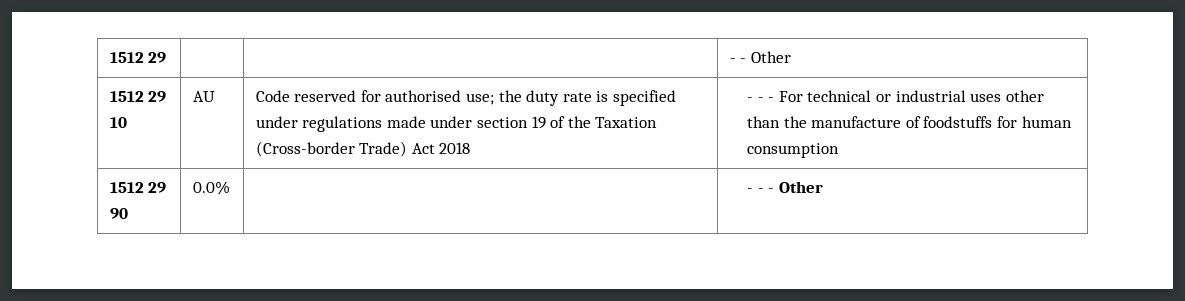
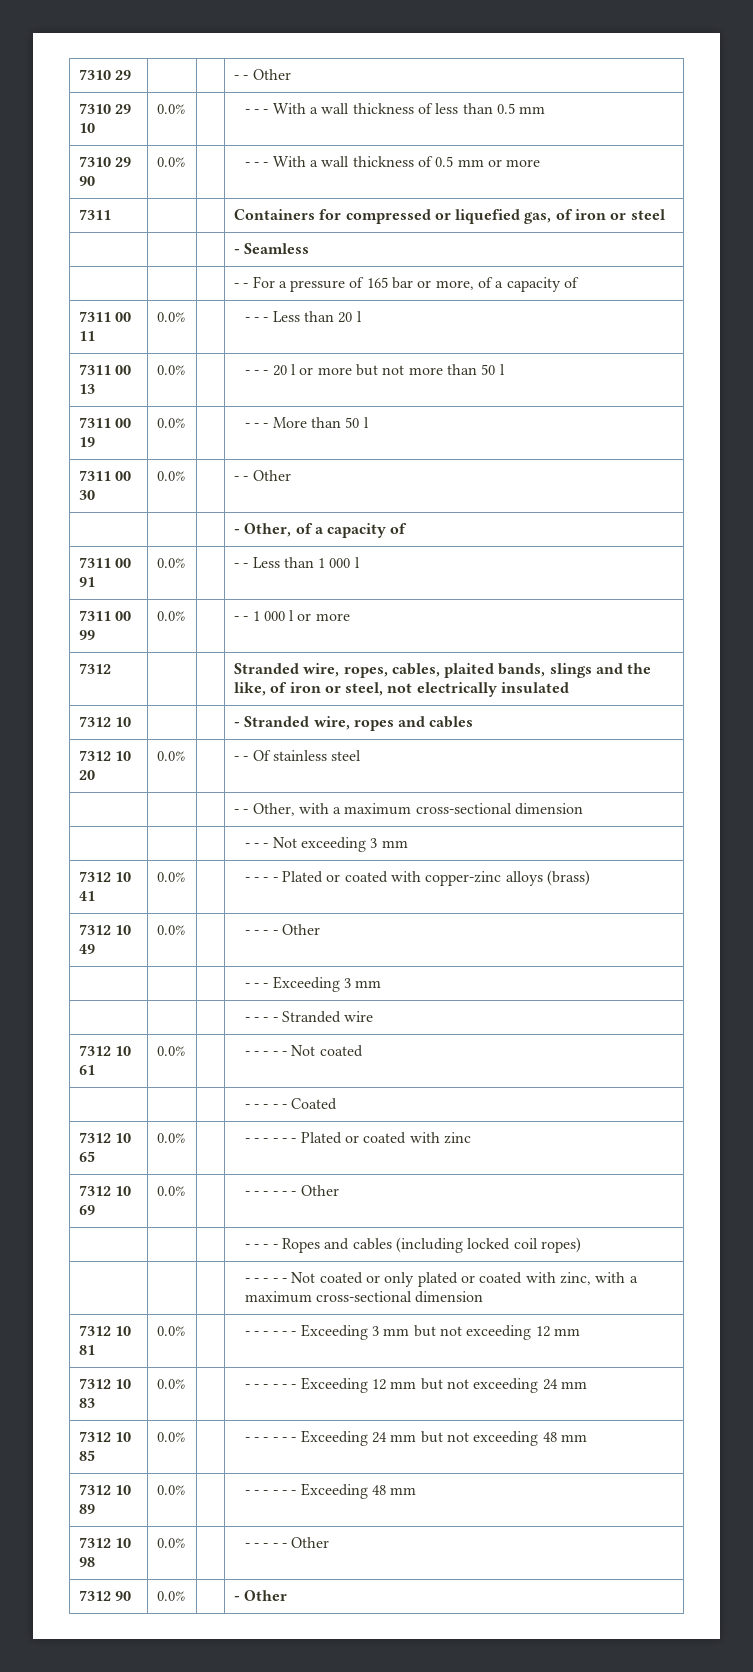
[109,52,144,63] 1512 -> [78,69,111,80] 7310
[109,91,144,102] 1512 -> [78,103,111,114] 7310
[192,91,215,102] [255,90,676,106] [255,116,658,132] [255,141,471,157] [747,90,1044,102] [747,116,1072,128] [747,143,840,158] [109,182,144,193] AU | Code reserved for authorised use; the duty rate is specified under regulations made under section 19 of the Taxation (Cross-border Trade) Act 2018 | - - - For technical or industrial uses other than the manufacture of foodstuffs for human consumption // 1512 -> [156,104,185,114] [244,103,546,114] [78,156,111,167] 0.0% | | - - - With a wall thickness of less than 0.5 mm // 7310
(775, 190) none -> [272,156,541,167] [78,209,111,220] [233,209,665,224] [233,243,310,254] [233,276,580,292] [78,311,132,322] [78,331,95,341] [156,312,185,322] [244,311,362,323] [78,364,132,375] [78,384,95,394] [156,365,185,375] [244,364,505,376] [78,417,132,428] [78,437,95,447] [156,418,185,428] [244,417,369,428] [78,470,132,481] [78,490,95,500] [156,471,185,481] [233,470,291,481] [233,523,408,538] [78,557,132,568] [78,577,95,587] [156,558,185,568] [233,557,360,568] [78,610,132,621] [78,630,95,640] [156,611,185,621] [233,610,350,621] [78,663,111,674] [233,663,652,678] [233,682,570,697] [78,716,132,727] [233,716,474,731] [78,750,132,761] [78,770,95,780] [156,751,185,761] [233,750,362,761] [233,803,584,816] [244,837,408,852] [78,871,132,882] [78,891,95,901] [156,872,185,882] [244,870,590,886] [78,924,132,935] [78,944,95,954] [156,925,185,935] [244,924,321,935] [244,976,382,992] [244,1011,374,1023] [78,1045,132,1056] [78,1065,95,1075] [156,1046,185,1056] [244,1045,363,1057] [244,1098,338,1110] [78,1132,132,1143] [78,1151,95,1162] [156,1133,185,1143] [244,1132,471,1144] [78,1185,132,1196] [78,1205,95,1215] [156,1186,185,1196] [244,1185,339,1196] [244,1237,581,1253] [244,1272,638,1287] [244,1291,484,1303] [78,1325,132,1336] [78,1345,95,1355] [156,1326,185,1336] [244,1324,580,1340] [78,1378,132,1389] [78,1398,95,1408] [156,1379,185,1389] [244,1377,587,1393] [78,1431,132,1442] [78,1450,95,1461] [156,1432,185,1442] [244,1430,587,1446] [78,1484,132,1495] [78,1504,95,1514] [156,1485,185,1495] [244,1483,417,1499] [78,1537,132,1548] [78,1557,95,1567] [156,1538,185,1548] [244,1537,330,1548] [78,1590,132,1601] [156,1591,185,1601] [233,1596,240,1601] With a wall thickness of 0.5 mm or more // 7311 | | | Containers for compressed or liquefied gas, of iron or steel // | | | - Seamless // | | | - - For a pressure of 165 bar or more, of a capacity of // 7311 00 11 | 0.0% | | - - - Less than 20 l // 7311 00 13 | 0.0% | | - - - 20 l or more but not more than 50 l // 7311 00 19 | 0.0% | | - - - More than 50 l // 7311 00 30 | 0.0% | | - - Other // | | | - Other, of a capacity of // 7311 00 91 | 0.0% | | - - Less than 1 000 l // 7311 00 99 | 0.0% | | - - 1 000 l or more // 7312 | | | Stranded wire, ropes, cables, plaited bands, slings and the like, of iron or steel, not electrically insulated // 7312 10 | | | - Stranded wire, ropes and cables // 7312 10 20 | 0.0% | | - - Of stainless steel // | | | - - Other, with a maximum cross-sectional dimension // | | | - - - Not exceeding 3 mm // 7312 10 41 | 0.0% | | - - - - Plated or coated with copper-zinc alloys (brass) // 7312 10 49 | 0.0% | | - - - - Other // | | | - - - Exceeding 3 mm // | | | - - - - Stranded wire // 7312 10 61 | 0.0% | | - - - - - Not coated // | | | - - - - - Coated // 7312 10 65 | 0.0% | | - - - - - - Plated or coated with zinc // 7312 10 69 | 0.0% | | - - - - - - Other // | | | - - - - Ropes and cables (including locked coil ropes) // | | | - - - - - Not coated or only plated or coated with zinc, with a maximum cross-sectional dimension // 7312 10 81 | 0.0% | | - - - - - - Exceeding 3 mm but not exceeding 12 mm // 7312 10 83 | 0.0% | | - - - - - - Exceeding 12 mm but not exceeding 24 mm // 7312 10 85 | 0.0% | | - - - - - - Exceeding 24 mm but not exceeding 48 mm // 7312 10 89 | 0.0% | | - - - - - - Exceeding 48 mm // 7312 10 98 | 0.0% | | - - - - - Other // 7312 90 | 0.0% | | -

